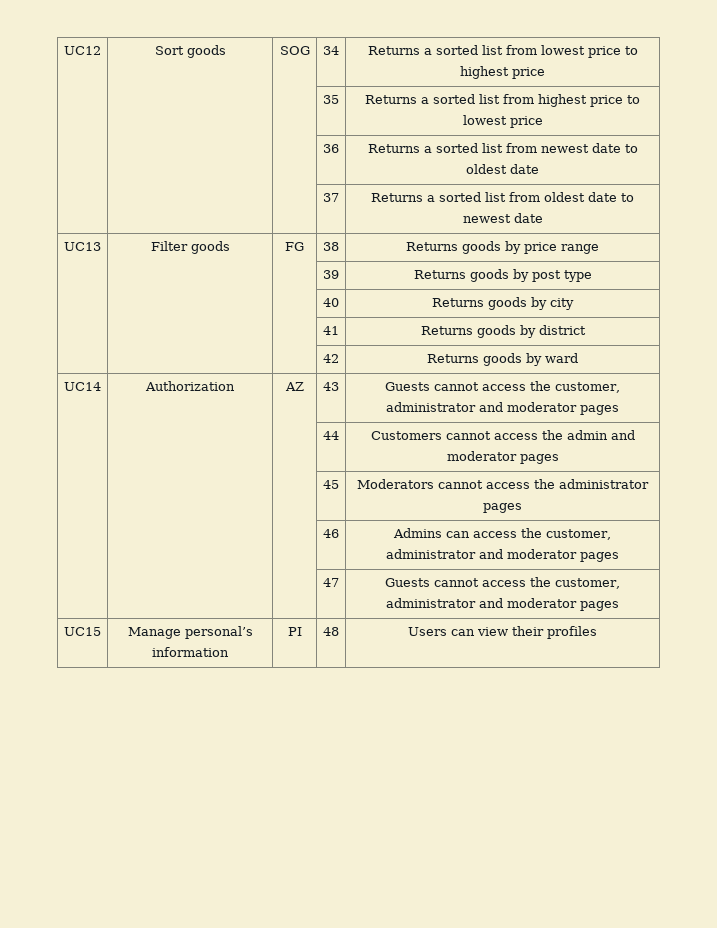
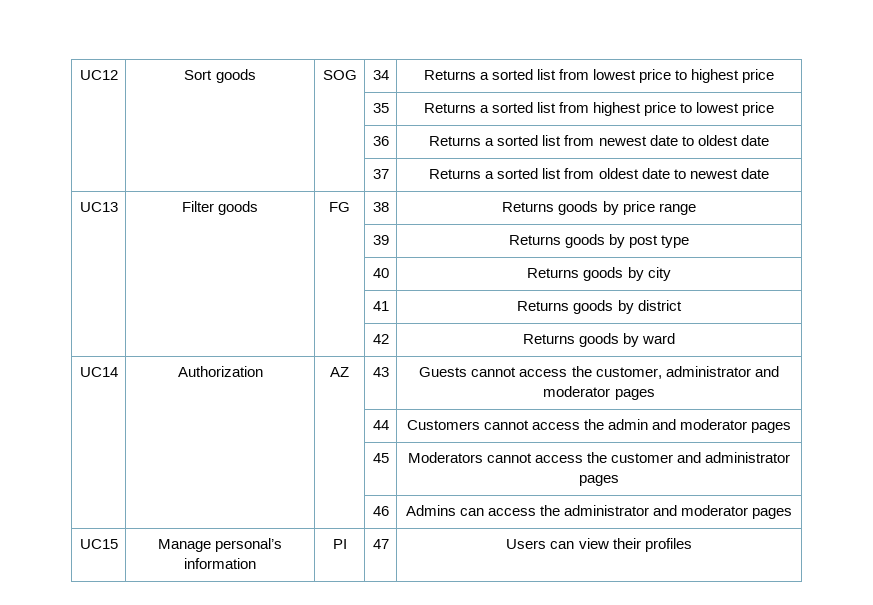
(555, 484) none -> [611,452,702,463] customer and
[546,529,612,540] [386,549,619,562] [323,578,339,587] [385,577,621,589] customer, administrator and moderator pages // | | | 47 | Guests cannot access the customer, -> (560, 510) none
[323,627,339,636] 48 -> [372,539,389,549] 47

